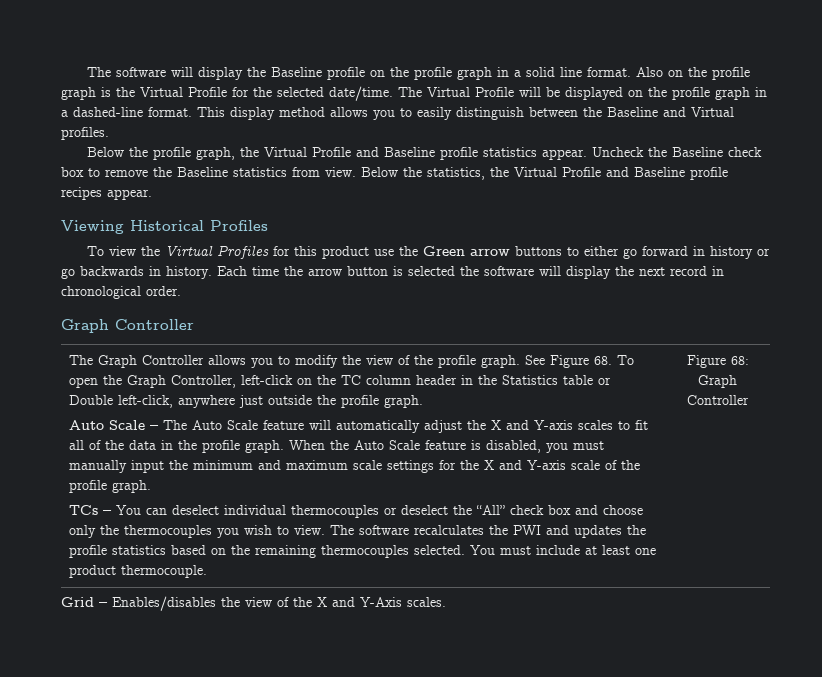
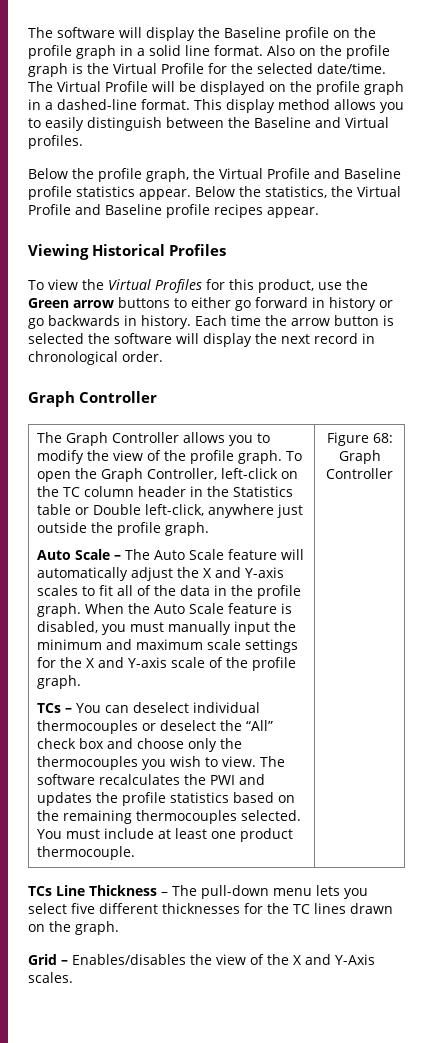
[592,147,763,157] [61,167,356,177] Uncheck the Baseline check box to remove the Baseline statistics from view. -> (191, 194) none
[322,246,370,259] product -> [257,279,314,293] product,
[525,355,613,368] See Figure 68. -> (282, 457) none
(749, 400) none -> [28,885,368,899] [28,903,393,914] [28,921,119,935] // TCs Line Thickness – The pull-down menu lets you select five different thicknesses for the TC lines drawn on the graph.

